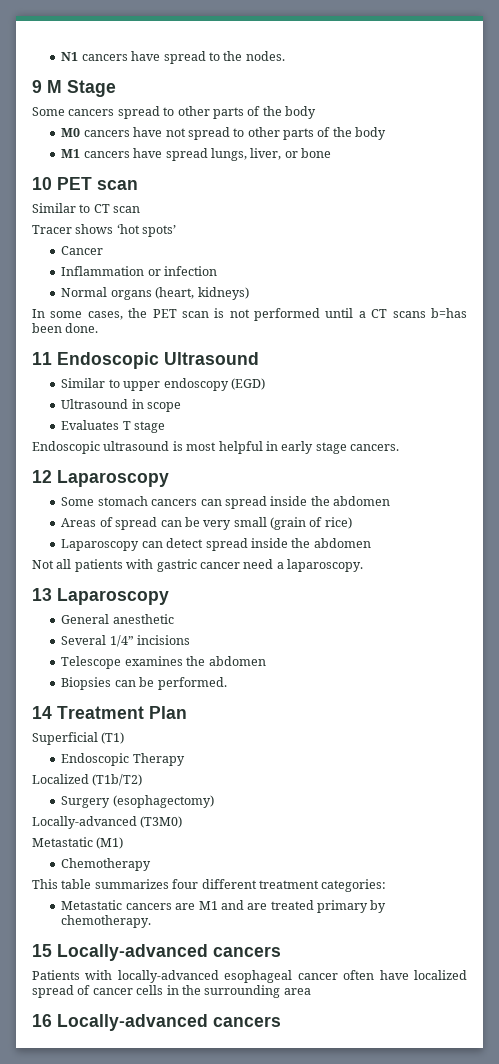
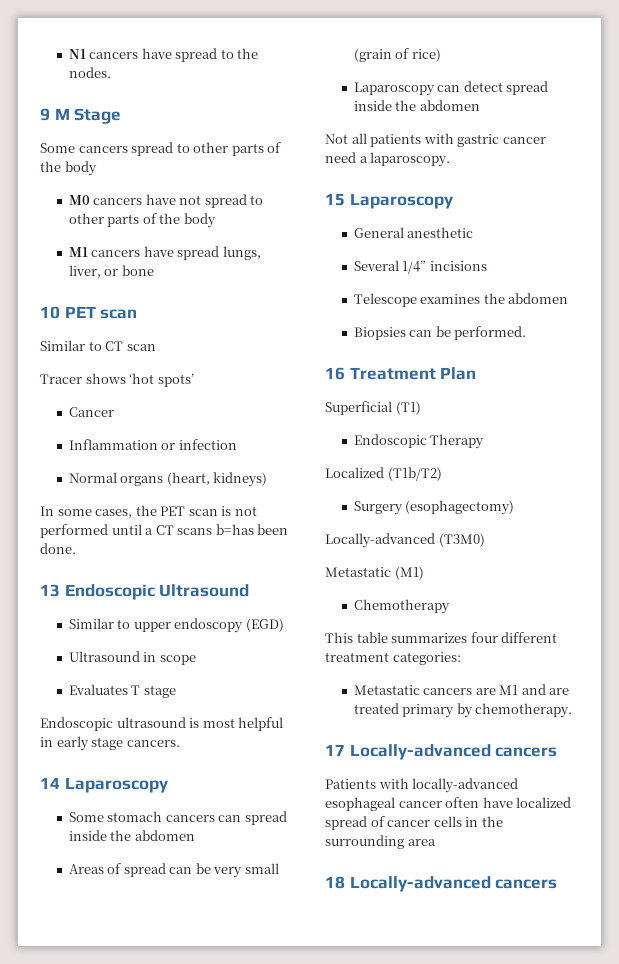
[32,352,52,365] 11 -> [40,584,60,597] 13
[32,470,52,483] 12 -> [40,777,60,789] 14
[32,588,52,601] 13 -> [325,193,345,206] 15
[32,706,52,719] 14 -> [325,367,345,380] 16
[32,944,52,957] 15 -> [325,744,345,756] 17
[32,1014,52,1027] 16 -> [325,876,345,889] 18

